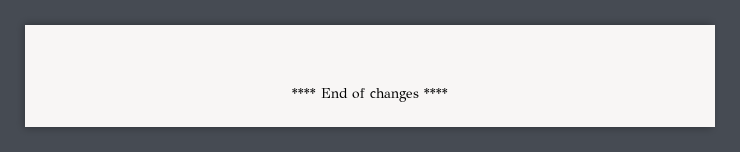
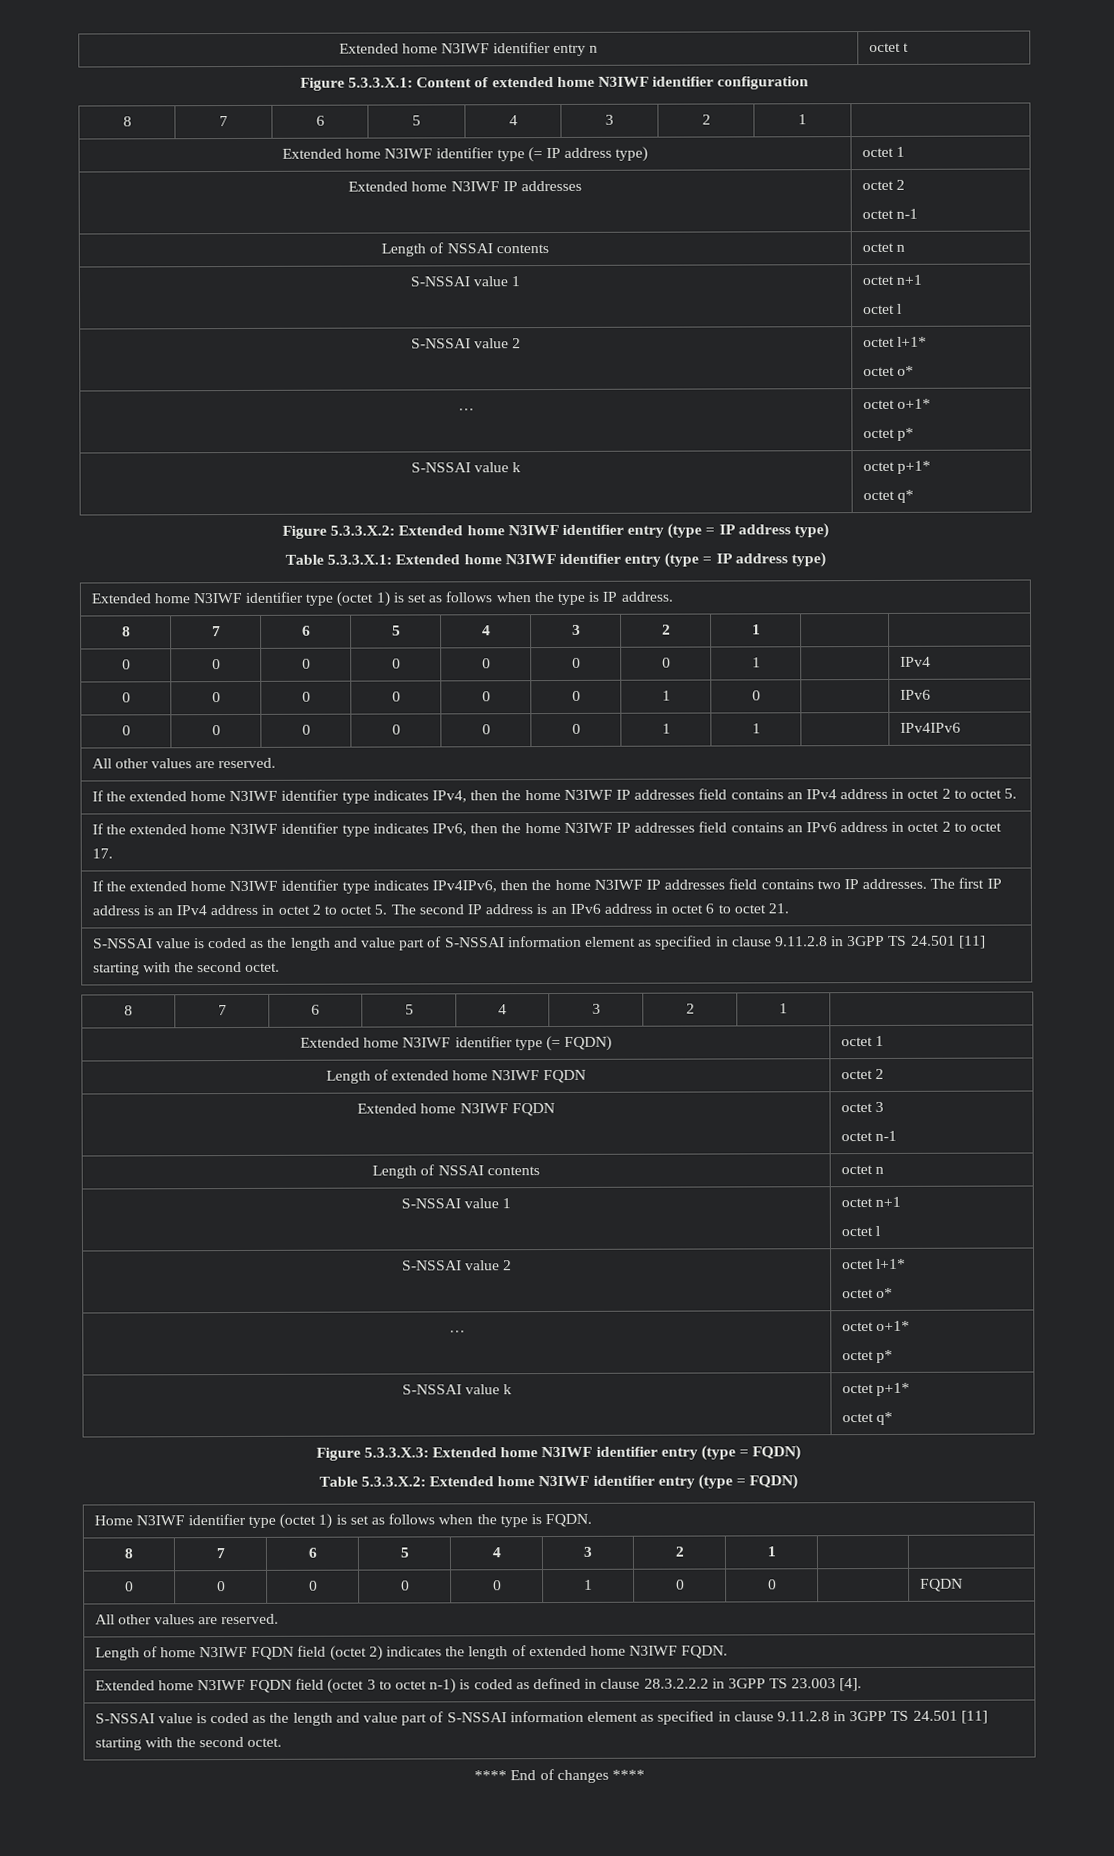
(292, 93) none -> [338,42,599,57] [868,42,909,53] [299,76,810,91] [122,116,132,127] [219,116,229,127] [315,115,325,126] [412,115,421,126] [508,115,518,126] [605,114,614,125] [701,114,711,125] [798,114,807,125] [281,146,649,163] [861,146,905,158] [348,180,582,192] [861,179,905,191] [861,208,918,220] [381,242,549,257] [861,242,905,253] [409,276,521,287] [861,274,922,286] [862,303,902,315] [410,338,522,349] [862,336,927,348] [862,365,914,377] [457,408,475,411] [862,398,931,410] [862,427,914,441] [410,462,522,473] [862,460,931,474] [862,489,914,503] [281,523,830,539] [284,552,827,568] [90,591,673,607] [121,626,131,637] [211,626,221,637] [301,625,311,636] [391,625,401,636] [481,625,491,636] [571,624,581,635] [661,624,671,635] [751,624,761,635] [121,659,131,670] [211,659,221,670] [301,658,311,669] [391,658,401,669] [481,658,491,669] [571,657,581,668] [661,657,671,668] [751,657,761,668] [899,656,931,667] [121,692,131,703] [211,692,221,703] [301,691,311,702] [391,691,401,702] [481,691,491,702] [571,690,581,701] [661,690,671,701] [751,690,761,701] [899,689,931,700] [121,725,131,736] [211,725,221,736] [301,724,311,735] [391,724,401,735] [481,724,491,735] [571,723,581,734] [661,723,671,734] [751,723,761,734] [899,722,961,733] [91,757,277,769] [91,788,1018,804] [91,821,1002,837] [91,848,113,859] [91,877,1002,894] [91,903,789,916] [92,935,986,951] [92,961,281,976] [124,1005,133,1016] [217,1005,227,1016] [311,1004,320,1015] [404,1004,414,1015] [498,1004,507,1015] [591,1003,601,1014] [685,1003,695,1014] [779,1003,788,1014] [299,1035,613,1052] [840,1035,884,1047] [325,1069,587,1084] [840,1068,884,1080] [357,1103,555,1117] [840,1101,884,1113] [840,1130,897,1142] [372,1164,540,1179] [840,1165,884,1175] [400,1198,512,1209] [840,1196,901,1208] [840,1225,880,1237] [401,1260,513,1271] [841,1258,906,1270] [841,1287,893,1299] [448,1330,466,1333] [841,1320,910,1332] [841,1349,893,1364] [401,1384,513,1395] [841,1382,910,1397] [841,1411,893,1426] [315,1445,802,1461] [318,1474,799,1490] [93,1513,593,1529] [124,1548,133,1559] [215,1548,225,1559] [307,1547,317,1558] [399,1547,409,1558] [491,1547,501,1558] [583,1546,592,1557] [674,1546,684,1557] [766,1546,776,1557] [125,1581,134,1592] [216,1581,226,1592] [308,1580,318,1591] [400,1580,410,1591] [492,1580,502,1591] [584,1579,593,1590] [675,1579,685,1590] [767,1579,777,1590] [919,1578,963,1592] [94,1613,280,1625] [94,1645,729,1661] [94,1677,863,1694] [94,1710,988,1726] [94,1736,283,1751] Extended home N3IWF identifier entry n | octet t // Figure 5.3.3.X.1: Content of extended home N3IWF identifier configuration // 8 | 7 | 6 | 5 | 4 | 3 | 2 | 1 | // Extended home N3IWF identifier type (= IP address type) | octet 1 // Extended home N3IWF IP addresses | octet 2 // octet n-1 // Length of NSSAI contents | octet n // S-NSSAI value 1 | octet n+1 // octet l // S-NSSAI value 2 | octet l+1* // octet o* // … | octet o+1* // octet p* // S-NSSAI value k | octet p+1* // octet q* // Figure 5.3.3.X.2: Extended home N3IWF identifier entry (type = IP address type) // Table 5.3.3.X.1: Extended home N3IWF identifier entry (type = IP address type) // Extended home N3IWF identifier type (octet 1) is set as follows when the type is IP address. // 8 | 7 | 6 | 5 | 4 | 3 | 2 | 1 | | // 0 | 0 | 0 | 0 | 0 | 0 | 0 | 1 | | IPv4 // 0 | 0 | 0 | 0 | 0 | 0 | 1 | 0 | | IPv6 // 0 | 0 | 0 | 0 | 0 | 0 | 1 | 1 | | IPv4IPv6 // All other values are reserved. // If the extended home N3IWF identifier type indicates IPv4, then the home N3IWF IP addresses field contains an IPv4 address in octet 2 to octet 5. // If the extended home N3IWF identifier type indicates IPv6, then the home N3IWF IP addresses field contains an IPv6 address in octet 2 to octet 17. // If the extended home N3IWF identifier type indicates IPv4IPv6, then the home N3IWF IP addresses field contains two IP addresses. The first IP address is an IPv4 address in octet 2 to octet 5. The second IP address is an IPv6 address in octet 6 to octet 21. // S-NSSAI value is coded as the length and value part of S-NSSAI information element as specified in clause 9.11.2.8 in 3GPP TS 24.501 [11] starting with the second octet. // 8 | 7 | 6 | 5 | 4 | 3 | 2 | 1 | // Extended home N3IWF identifier type (= FQDN) | octet 1 // Length of extended home N3IWF FQDN | octet 2 // Extended home N3IWF FQDN | octet 3 // octet n-1 // Length of NSSAI contents | octet n // S-NSSAI value 1 | octet n+1 // octet l // S-NSSAI value 2 | octet l+1* // octet o* // … | octet o+1* // octet p* // S-NSSAI value k | octet p+1* // octet q* // Figure 5.3.3.X.3: Extended home N3IWF identifier entry (type = FQDN) // Table 5.3.3.X.2: Extended home N3IWF identifier entry (type = FQDN) // Home N3IWF identifier type (octet 1) is set as follows when the type is FQDN. // 8 | 7 | 6 | 5 | 4 | 3 | 2 | 1 | | // 0 | 0 | 0 | 0 | 0 | 1 | 0 | 0 | | FQDN // All other values are reserved. // Length of home N3IWF FQDN field (octet 2) indicates the length of extended home N3IWF FQDN. // Extended home N3IWF FQDN field (octet 3 to octet n-1) is coded as defined in clause 28.3.2.2.2 in 3GPP TS 23.003 [4]. // S-NSSAI value is coded as the length and value part of S-NSSAI information element as specified in clause 9.11.2.8 in 3GPP TS 24.501 [11] starting with the second octet. //

